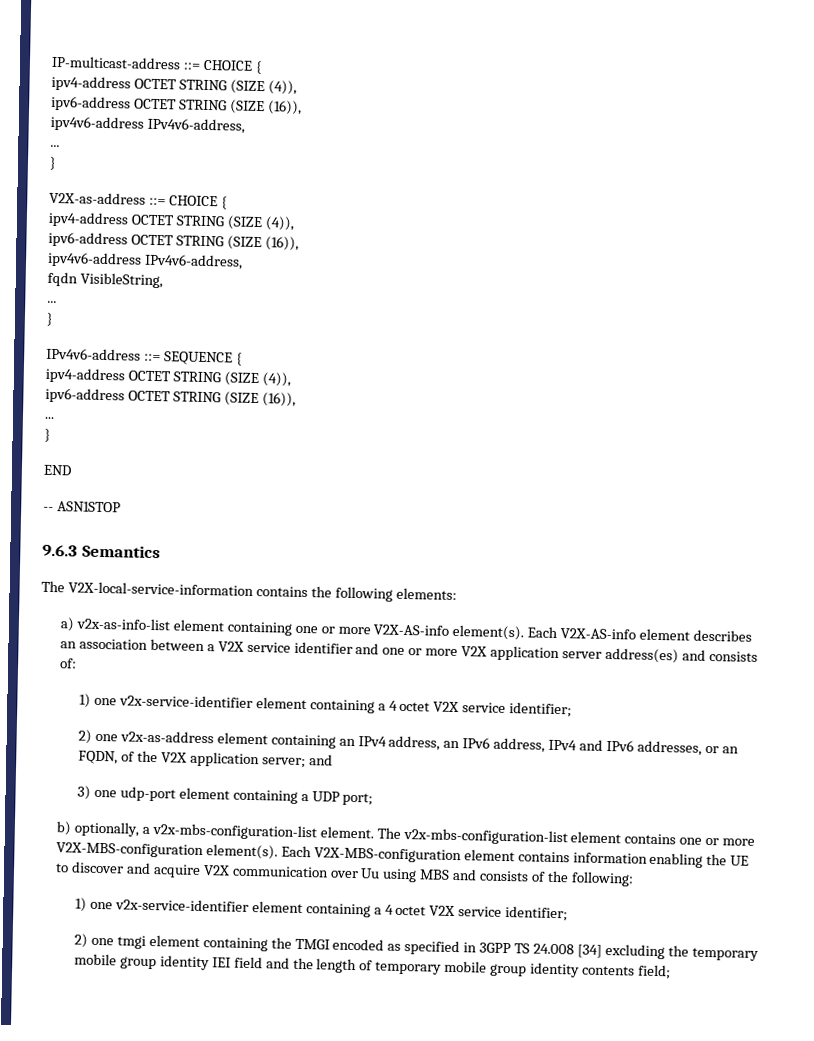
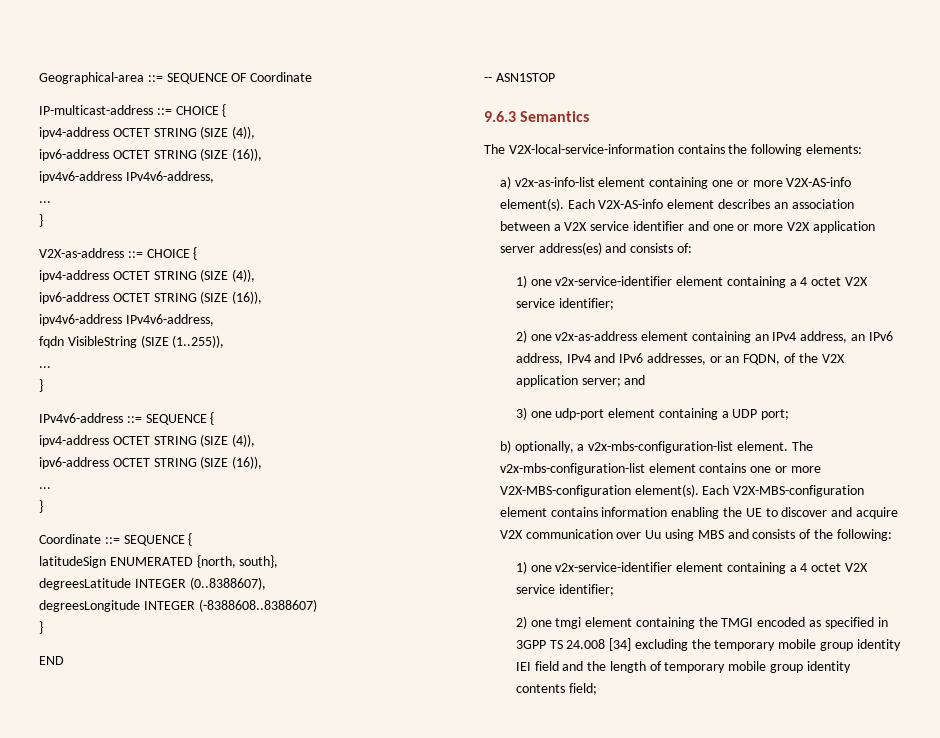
(51, 62) none -> [39,72,313,84] Geographical-area ::= SEQUENCE OF Coordinate //
[79,272,163,289] VisibleString, -> [67,335,225,348] VisibleString (SIZE (1..255)),
(51, 435) none -> [39,533,193,546] [39,555,279,568] [39,577,266,590] [39,599,317,612] [39,621,43,634] // Coordinate ::= SEQUENCE { // latitudeSign ENUMERATED {north, south}, // degreesLatitude INTEGER (0..8388607), // degreesLongitude INTEGER (-8388608..8388607) // }

